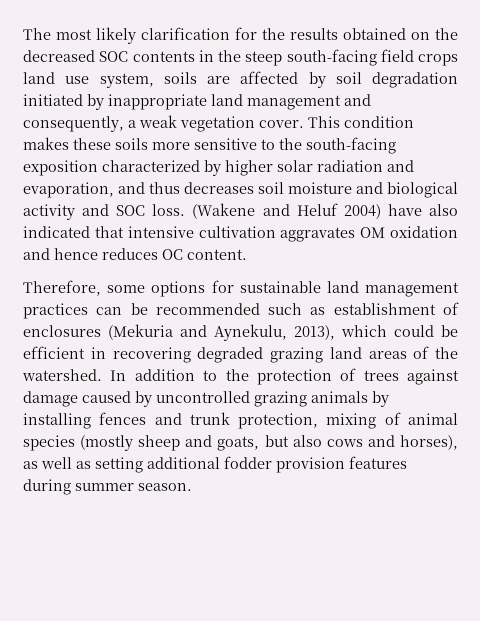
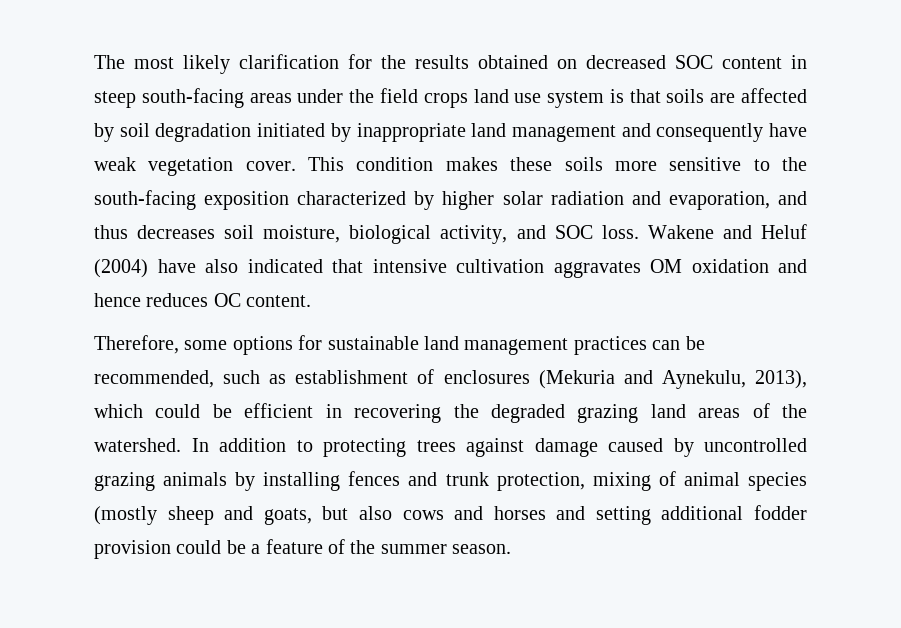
[435,28,458,40] the -> (577, 64) none
[132,49,377,66] contents in the steep south-facing -> [722,55,807,69] [94,88,375,108] content in steep south-facing areas under the
[99,73,154,88] system, -> [547,89,661,108] system is that
[23,116,136,132] consequently, a -> [656,123,807,142] consequently have
[288,182,458,198] [23,204,75,220] moisture and biological activity -> [263,225,508,244] moisture, biological activity,
[192,203,256,219] (Wakene -> [647,225,714,239] Wakene
[343,204,381,219] 2004) -> [94,259,148,278] (2004)
[155,303,260,315] recommended -> [94,370,214,388] recommended,
(191, 355) none -> [453,404,479,418] the
[225,368,357,385] the protection of -> [323,438,406,457] protecting
[399,435,458,450] [23,456,407,473] [23,479,71,495] horses), as well as setting additional fodder provision features during -> [493,505,807,525] [94,539,376,559] horses and setting additional fodder provision could be a feature of the

